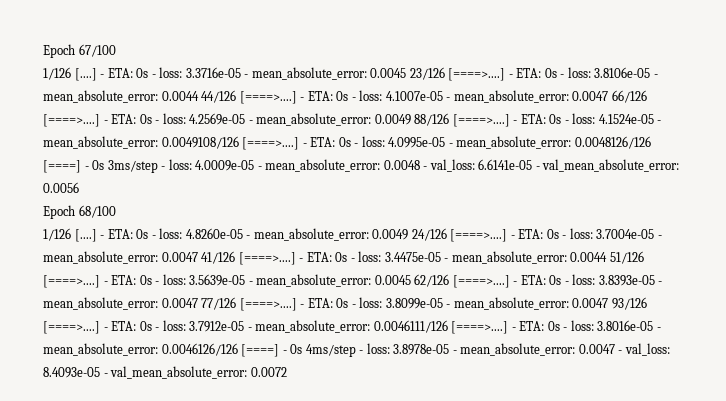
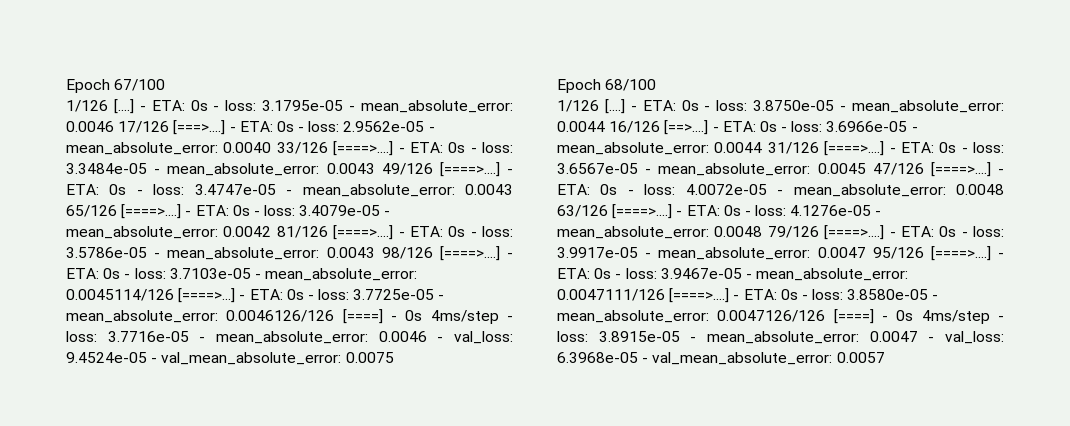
[185,67,658,81] [43,90,647,104] [43,113,662,127] [43,136,651,150] [43,159,680,173] [43,182,79,193] 3.3716e-05 - mean_absolute_error: 0.0045 23/126 [====>....] - ETA: 0s - loss: 3.8106e-05 - mean_absolute_error: 0.0044 44/126 [====>....] - ETA: 0s - loss: 4.1007e-05 - mean_absolute_error: 0.0047 66/126 [====>....] - ETA: 0s - loss: 4.2569e-05 - mean_absolute_error: 0.0049 88/126 [====>....] - ETA: 0s - loss: 4.1524e-05 - mean_absolute_error: 0.0049108/126 [====>....] - ETA: 0s - loss: 4.0995e-05 - mean_absolute_error: 0.0048126/126 [====] - 0s 3ms/step - loss: 4.0009e-05 - mean_absolute_error: 0.0048 - val_loss: 6.6141e-05 - val_mean_absolute_error: 0.0056 -> [262,100,513,113] [66,120,435,135] [66,141,513,156] [66,162,513,177] [66,184,513,197] [66,204,391,219] [66,225,513,240] [66,246,513,261] [66,268,418,281] [66,288,445,303] [66,309,513,324] [66,331,513,344] [66,352,394,365] 3.1795e-05 - mean_absolute_error: 0.0046 17/126 [===>....] - ETA: 0s - loss: 2.9562e-05 - mean_absolute_error: 0.0040 33/126 [====>....] - ETA: 0s - loss: 3.3484e-05 - mean_absolute_error: 0.0043 49/126 [====>....] - ETA: 0s - loss: 3.4747e-05 - mean_absolute_error: 0.0043 65/126 [====>....] - ETA: 0s - loss: 3.4079e-05 - mean_absolute_error: 0.0042 81/126 [====>....] - ETA: 0s - loss: 3.5786e-05 - mean_absolute_error: 0.0043 98/126 [====>....] - ETA: 0s - loss: 3.7103e-05 - mean_absolute_error: 0.0045114/126 [====>...] - ETA: 0s - loss: 3.7725e-05 - mean_absolute_error: 0.0046126/126 [====] - 0s 4ms/step - loss: 3.7716e-05 - mean_absolute_error: 0.0046 - val_loss: 9.4524e-05 - val_mean_absolute_error: 0.0075
[185,228,662,242] [43,251,644,265] [43,274,663,288] [43,297,647,311] [43,320,661,334] [43,343,450,357] 4.8260e-05 - mean_absolute_error: 0.0049 24/126 [====>....] - ETA: 0s - loss: 3.7004e-05 - mean_absolute_error: 0.0047 41/126 [====>....] - ETA: 0s - loss: 3.4475e-05 - mean_absolute_error: 0.0044 51/126 [====>....] - ETA: 0s - loss: 3.5639e-05 - mean_absolute_error: 0.0045 62/126 [====>....] - ETA: 0s - loss: 3.8393e-05 - mean_absolute_error: 0.0047 77/126 [====>....] - ETA: 0s - loss: 3.8099e-05 - mean_absolute_error: 0.0047 93/126 [====>....] - ETA: 0s - loss: 3.7912e-05 - mean_absolute_error: 0.0046111/126 [====>....] - ETA: 0s - loss: 3.8016e-05 - mean_absolute_error: 0.0046126/126 [====] - 0s 4ms/step - loss: 3.8978e-05 -> [753,100,1004,113] [557,120,918,135] [557,141,1004,156] [557,162,1004,177] [557,184,1004,197] [557,204,882,219] [557,225,1004,240] [557,246,1004,261] [557,268,909,281] [557,288,939,303] [557,309,1004,324] [557,331,680,342] 3.8750e-05 - mean_absolute_error: 0.0044 16/126 [==>....] - ETA: 0s - loss: 3.6966e-05 - mean_absolute_error: 0.0044 31/126 [====>....] - ETA: 0s - loss: 3.6567e-05 - mean_absolute_error: 0.0045 47/126 [====>....] - ETA: 0s - loss: 4.0072e-05 - mean_absolute_error: 0.0048 63/126 [====>....] - ETA: 0s - loss: 4.1276e-05 - mean_absolute_error: 0.0048 79/126 [====>....] - ETA: 0s - loss: 3.9917e-05 - mean_absolute_error: 0.0047 95/126 [====>....] - ETA: 0s - loss: 3.9467e-05 - mean_absolute_error: 0.0047111/126 [====>....] - ETA: 0s - loss: 3.8580e-05 - mean_absolute_error: 0.0047126/126 [====] - 0s 4ms/step - loss: 3.8915e-05
[43,366,287,379] 8.4093e-05 - val_mean_absolute_error: 0.0072 -> [557,352,885,365] 6.3968e-05 - val_mean_absolute_error: 0.0057

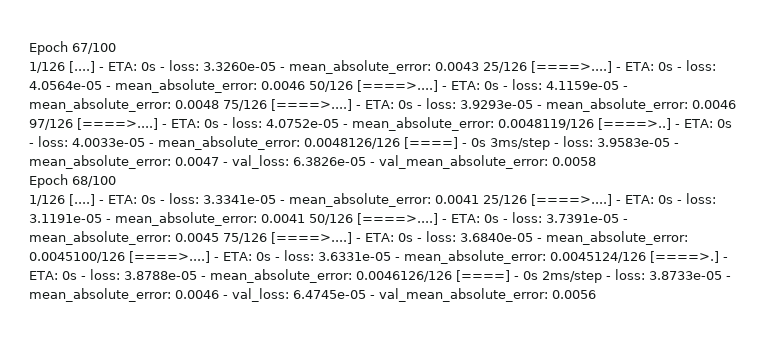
[262,100,513,113] [66,120,435,135] [66,141,513,156] [66,162,513,177] [66,184,513,197] [66,204,391,219] [66,225,513,240] [66,246,513,261] [66,268,418,281] [66,288,445,303] [66,309,513,324] [66,331,513,344] [66,352,394,365] 3.1795e-05 - mean_absolute_error: 0.0046 17/126 [===>....] - ETA: 0s - loss: 2.9562e-05 - mean_absolute_error: 0.0040 33/126 [====>....] - ETA: 0s - loss: 3.3484e-05 - mean_absolute_error: 0.0043 49/126 [====>....] - ETA: 0s - loss: 3.4747e-05 - mean_absolute_error: 0.0043 65/126 [====>....] - ETA: 0s - loss: 3.4079e-05 - mean_absolute_error: 0.0042 81/126 [====>....] - ETA: 0s - loss: 3.5786e-05 - mean_absolute_error: 0.0043 98/126 [====>....] - ETA: 0s - loss: 3.7103e-05 - mean_absolute_error: 0.0045114/126 [====>...] - ETA: 0s - loss: 3.7725e-05 - mean_absolute_error: 0.0046126/126 [====] - 0s 4ms/step - loss: 3.7716e-05 - mean_absolute_error: 0.0046 - val_loss: 9.4524e-05 - val_mean_absolute_error: 0.0075 -> [203,60,716,74] [29,79,628,93] [29,98,736,112] [29,117,732,131] [29,136,679,150] [29,155,596,169] 3.3260e-05 - mean_absolute_error: 0.0043 25/126 [====>....] - ETA: 0s - loss: 4.0564e-05 - mean_absolute_error: 0.0046 50/126 [====>....] - ETA: 0s - loss: 4.1159e-05 - mean_absolute_error: 0.0048 75/126 [====>....] - ETA: 0s - loss: 3.9293e-05 - mean_absolute_error: 0.0046 97/126 [====>....] - ETA: 0s - loss: 4.0752e-05 - mean_absolute_error: 0.0048119/126 [====>..] - ETA: 0s - loss: 4.0033e-05 - mean_absolute_error: 0.0048126/126 [====] - 0s 3ms/step - loss: 3.9583e-05 - mean_absolute_error: 0.0047 - val_loss: 6.3826e-05 - val_mean_absolute_error: 0.0058
[753,100,1004,113] [557,120,918,135] [557,141,1004,156] [557,162,1004,177] [557,184,1004,197] [557,204,882,219] [557,225,1004,240] [557,246,1004,261] [557,268,909,281] [557,288,939,303] [557,309,1004,324] [557,331,1004,344] [557,352,885,365] 3.8750e-05 - mean_absolute_error: 0.0044 16/126 [==>....] - ETA: 0s - loss: 3.6966e-05 - mean_absolute_error: 0.0044 31/126 [====>....] - ETA: 0s - loss: 3.6567e-05 - mean_absolute_error: 0.0045 47/126 [====>....] - ETA: 0s - loss: 4.0072e-05 - mean_absolute_error: 0.0048 63/126 [====>....] - ETA: 0s - loss: 4.1276e-05 - mean_absolute_error: 0.0048 79/126 [====>....] - ETA: 0s - loss: 3.9917e-05 - mean_absolute_error: 0.0047 95/126 [====>....] - ETA: 0s - loss: 3.9467e-05 - mean_absolute_error: 0.0047111/126 [====>....] - ETA: 0s - loss: 3.8580e-05 - mean_absolute_error: 0.0047126/126 [====] - 0s 4ms/step - loss: 3.8915e-05 - mean_absolute_error: 0.0047 - val_loss: 6.3968e-05 - val_mean_absolute_error: 0.0057 -> [203,193,716,207] [29,212,628,226] [29,231,688,245] [29,250,728,264] [29,269,731,283] [29,288,596,302] 3.3341e-05 - mean_absolute_error: 0.0041 25/126 [====>....] - ETA: 0s - loss: 3.1191e-05 - mean_absolute_error: 0.0041 50/126 [====>....] - ETA: 0s - loss: 3.7391e-05 - mean_absolute_error: 0.0045 75/126 [====>....] - ETA: 0s - loss: 3.6840e-05 - mean_absolute_error: 0.0045100/126 [====>....] - ETA: 0s - loss: 3.6331e-05 - mean_absolute_error: 0.0045124/126 [====>.] - ETA: 0s - loss: 3.8788e-05 - mean_absolute_error: 0.0046126/126 [====] - 0s 2ms/step - loss: 3.8733e-05 - mean_absolute_error: 0.0046 - val_loss: 6.4745e-05 - val_mean_absolute_error: 0.0056

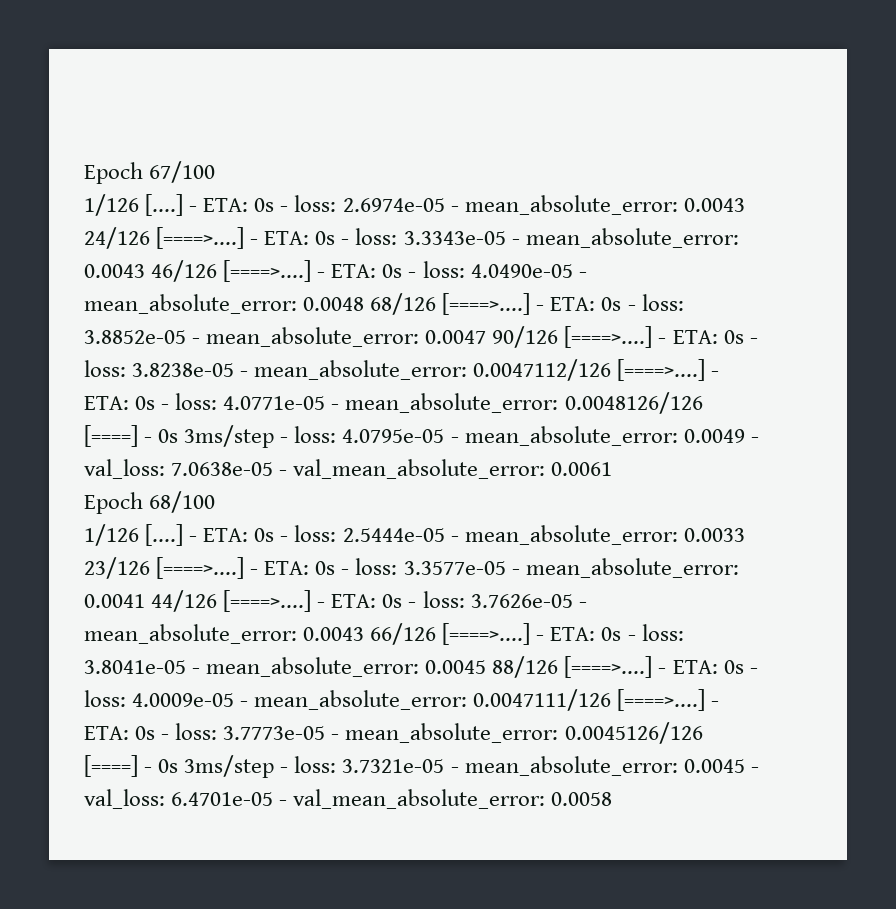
[203,60,716,74] [29,79,619,93] 3.3260e-05 - mean_absolute_error: 0.0043 25/126 [====>....] - ETA: 0s - loss: 4.0564e-05 - mean_absolute_error: 0.0046 50/126 [====>....] - ETA: 0s - loss: 4.1159e-05 -> [342,195,745,215] [84,227,739,249] [84,260,573,282] 2.6974e-05 - mean_absolute_error: 0.0043 24/126 [====>....] - ETA: 0s - loss: 3.3343e-05 - mean_absolute_error: 0.0043 46/126 [====>....] - ETA: 0s - loss: 4.0490e-05
[223,98,736,112] [29,117,732,131] [29,136,145,147] 75/126 [====>....] - ETA: 0s - loss: 3.9293e-05 - mean_absolute_error: 0.0046 97/126 [====>....] - ETA: 0s - loss: 4.0752e-05 - mean_absolute_error: 0.0048119/126 [====>..] - ETA: 0s - loss: 4.0033e-05 -> [370,293,684,315] [84,326,758,348] [84,359,720,381] [84,393,326,410] 68/126 [====>....] - ETA: 0s - loss: 3.8852e-05 - mean_absolute_error: 0.0047 90/126 [====>....] - ETA: 0s - loss: 3.8238e-05 - mean_absolute_error: 0.0047112/126 [====>....] - ETA: 0s - loss: 4.0771e-05
[597,138,679,147] [29,155,596,169] 3.9583e-05 - mean_absolute_error: 0.0047 - val_loss: 6.3826e-05 - val_mean_absolute_error: 0.0058 -> [342,426,759,446] [84,459,613,479] 4.0795e-05 - mean_absolute_error: 0.0049 - val_loss: 7.0638e-05 - val_mean_absolute_error: 0.0061
[203,193,716,207] [29,212,628,226] [29,231,688,245] [29,250,728,264] [29,269,731,283] [29,288,596,302] 3.3341e-05 - mean_absolute_error: 0.0041 25/126 [====>....] - ETA: 0s - loss: 3.1191e-05 - mean_absolute_error: 0.0041 50/126 [====>....] - ETA: 0s - loss: 3.7391e-05 - mean_absolute_error: 0.0045 75/126 [====>....] - ETA: 0s - loss: 3.6840e-05 - mean_absolute_error: 0.0045100/126 [====>....] - ETA: 0s - loss: 3.6331e-05 - mean_absolute_error: 0.0045124/126 [====>.] - ETA: 0s - loss: 3.8788e-05 - mean_absolute_error: 0.0046126/126 [====] - 0s 2ms/step - loss: 3.8733e-05 - mean_absolute_error: 0.0046 - val_loss: 6.4745e-05 - val_mean_absolute_error: 0.0056 -> [342,525,745,545] [84,557,739,579] [84,590,587,612] [84,623,684,645] [84,656,758,678] [84,689,720,711] [84,722,703,744] [84,755,759,778] [84,789,613,809] 2.5444e-05 - mean_absolute_error: 0.0033 23/126 [====>....] - ETA: 0s - loss: 3.3577e-05 - mean_absolute_error: 0.0041 44/126 [====>....] - ETA: 0s - loss: 3.7626e-05 - mean_absolute_error: 0.0043 66/126 [====>....] - ETA: 0s - loss: 3.8041e-05 - mean_absolute_error: 0.0045 88/126 [====>....] - ETA: 0s - loss: 4.0009e-05 - mean_absolute_error: 0.0047111/126 [====>....] - ETA: 0s - loss: 3.7773e-05 - mean_absolute_error: 0.0045126/126 [====] - 0s 3ms/step - loss: 3.7321e-05 - mean_absolute_error: 0.0045 - val_loss: 6.4701e-05 - val_mean_absolute_error: 0.0058

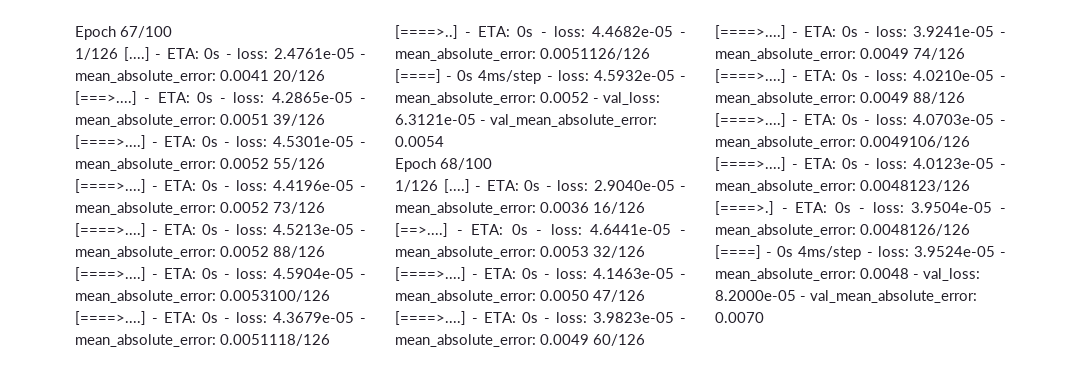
[342,195,745,215] [84,227,739,249] [84,260,587,282] [84,293,684,315] [84,326,758,348] [84,359,720,381] [84,392,703,414] [84,425,759,448] [84,459,613,479] 2.6974e-05 - mean_absolute_error: 0.0043 24/126 [====>....] - ETA: 0s - loss: 3.3343e-05 - mean_absolute_error: 0.0043 46/126 [====>....] - ETA: 0s - loss: 4.0490e-05 - mean_absolute_error: 0.0048 68/126 [====>....] - ETA: 0s - loss: 3.8852e-05 - mean_absolute_error: 0.0047 90/126 [====>....] - ETA: 0s - loss: 3.8238e-05 - mean_absolute_error: 0.0047112/126 [====>....] - ETA: 0s - loss: 4.0771e-05 - mean_absolute_error: 0.0048126/126 [====] - 0s 3ms/step - loss: 4.0795e-05 - mean_absolute_error: 0.0049 - val_loss: 7.0638e-05 - val_mean_absolute_error: 0.0061 -> [273,48,366,59] [75,70,325,83] [75,91,366,105] [75,114,325,127] [75,135,366,149] [75,158,325,171] [75,179,366,193] [75,202,325,215] [75,223,366,237] [75,246,325,259] [75,267,366,281] [75,290,330,303] [75,311,366,325] [75,334,330,347] [395,25,686,39] [395,48,650,61] [395,69,686,84] [395,92,660,105] [395,114,657,127] [395,136,444,147] 2.4761e-05 - mean_absolute_error: 0.0041 20/126 [===>....] - ETA: 0s - loss: 4.2865e-05 - mean_absolute_error: 0.0051 39/126 [====>....] - ETA: 0s - loss: 4.5301e-05 - mean_absolute_error: 0.0052 55/126 [====>....] - ETA: 0s - loss: 4.4196e-05 - mean_absolute_error: 0.0052 73/126 [====>....] - ETA: 0s - loss: 4.5213e-05 - mean_absolute_error: 0.0052 88/126 [====>....] - ETA: 0s - loss: 4.5904e-05 - mean_absolute_error: 0.0053100/126 [====>....] - ETA: 0s - loss: 4.3679e-05 - mean_absolute_error: 0.0051118/126 [====>..] - ETA: 0s - loss: 4.4682e-05 - mean_absolute_error: 0.0051126/126 [====] - 0s 4ms/step - loss: 4.5932e-05 - mean_absolute_error: 0.0052 - val_loss: 6.3121e-05 - val_mean_absolute_error: 0.0054
[342,525,745,545] [84,557,739,579] [84,590,587,612] [84,623,684,645] [84,656,758,678] [84,689,720,711] [84,722,703,744] [84,755,759,778] [84,789,613,809] 2.5444e-05 - mean_absolute_error: 0.0033 23/126 [====>....] - ETA: 0s - loss: 3.3577e-05 - mean_absolute_error: 0.0041 44/126 [====>....] - ETA: 0s - loss: 3.7626e-05 - mean_absolute_error: 0.0043 66/126 [====>....] - ETA: 0s - loss: 3.8041e-05 - mean_absolute_error: 0.0045 88/126 [====>....] - ETA: 0s - loss: 4.0009e-05 - mean_absolute_error: 0.0047111/126 [====>....] - ETA: 0s - loss: 3.7773e-05 - mean_absolute_error: 0.0045126/126 [====] - 0s 3ms/step - loss: 3.7321e-05 - mean_absolute_error: 0.0045 - val_loss: 6.4701e-05 - val_mean_absolute_error: 0.0058 -> [593,180,686,191] [395,202,645,215] [395,223,686,237] [395,246,645,259] [395,267,686,281] [395,290,645,303] [395,311,686,325] [395,334,645,347] [715,25,1006,39] [715,48,965,61] [715,69,1006,83] [715,92,965,105] [715,113,1006,127] [715,136,970,149] [715,157,1006,171] [715,180,970,193] [715,201,1006,215] [715,224,970,237] [715,245,1006,260] [715,268,980,281] [715,290,977,303] [715,312,764,323] 2.9040e-05 - mean_absolute_error: 0.0036 16/126 [==>....] - ETA: 0s - loss: 4.6441e-05 - mean_absolute_error: 0.0053 32/126 [====>....] - ETA: 0s - loss: 4.1463e-05 - mean_absolute_error: 0.0050 47/126 [====>....] - ETA: 0s - loss: 3.9823e-05 - mean_absolute_error: 0.0049 60/126 [====>....] - ETA: 0s - loss: 3.9241e-05 - mean_absolute_error: 0.0049 74/126 [====>....] - ETA: 0s - loss: 4.0210e-05 - mean_absolute_error: 0.0049 88/126 [====>....] - ETA: 0s - loss: 4.0703e-05 - mean_absolute_error: 0.0049106/126 [====>....] - ETA: 0s - loss: 4.0123e-05 - mean_absolute_error: 0.0048123/126 [====>.] - ETA: 0s - loss: 3.9504e-05 - mean_absolute_error: 0.0048126/126 [====] - 0s 4ms/step - loss: 3.9524e-05 - mean_absolute_error: 0.0048 - val_loss: 8.2000e-05 - val_mean_absolute_error: 0.0070

